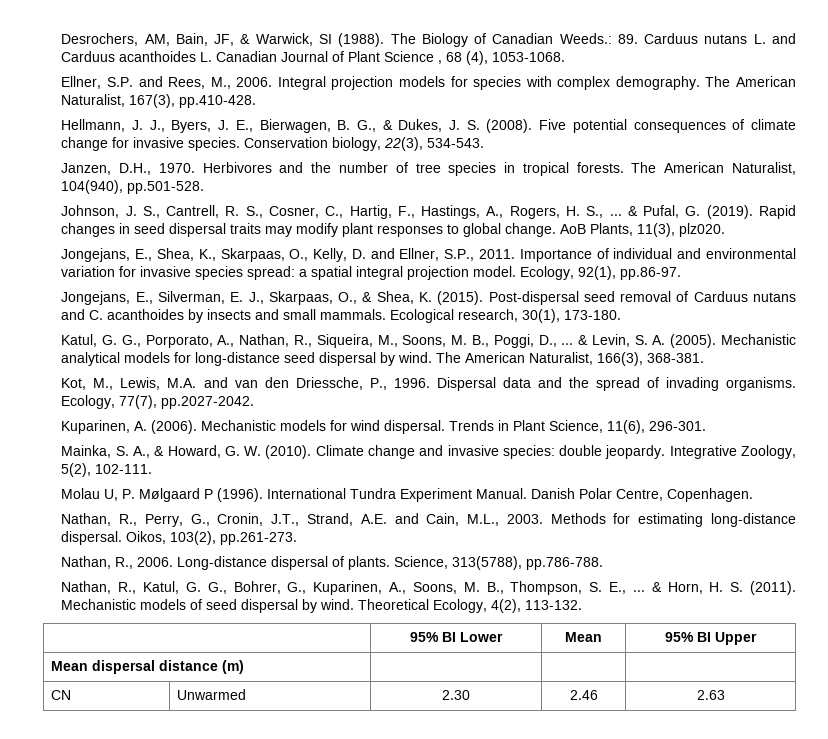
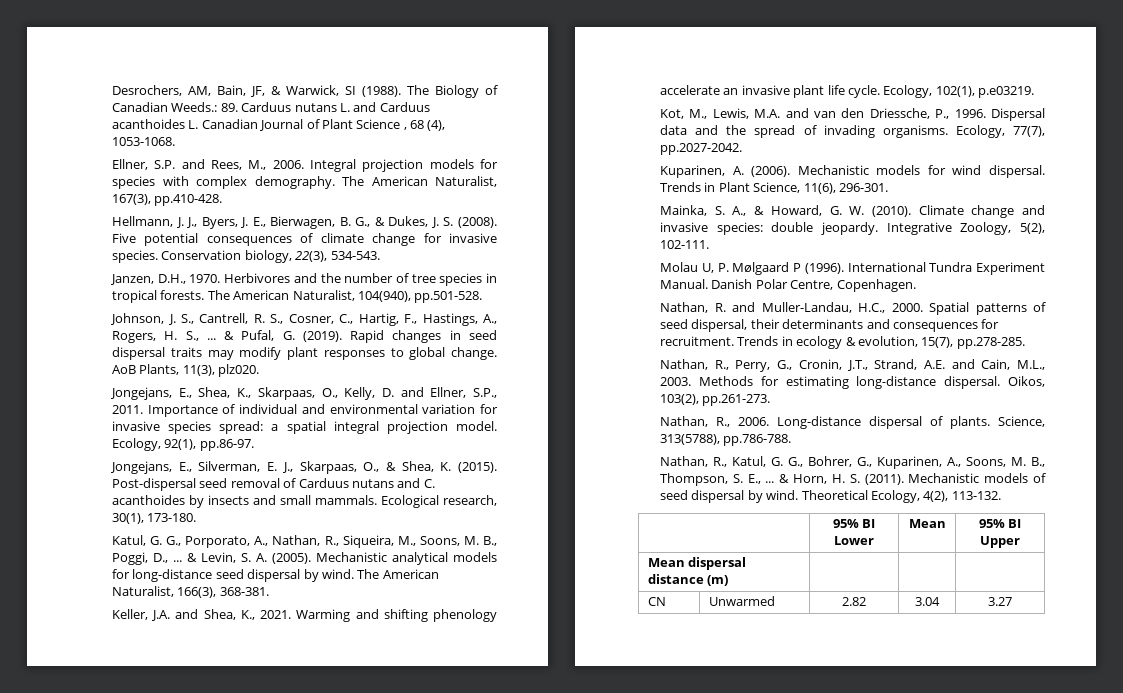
(705, 358) none -> [112,609,498,622] [660,85,1035,98] // Keller, J.A. and Shea, K., 2021. Warming and shifting phenology accelerate an invasive plant life cycle. Ecology, 102(1), p.e03219.
(754, 495) none -> [660,302,1046,315] [660,319,1000,332] [660,336,1025,349] // Nathan, R. and Muller-Landau, H.C., 2000. Spatial patterns of seed dispersal, their determinants and consequences for recruitment. Trends in ecology & evolution, 15(7), pp.278-285.
[442,690,470,700] [569,690,598,700] [696,690,725,700] 2.30 | 2.46 | 2.63 -> [842,597,866,606] [915,597,940,606] [988,597,1012,606] 2.82 | 3.04 | 3.27

